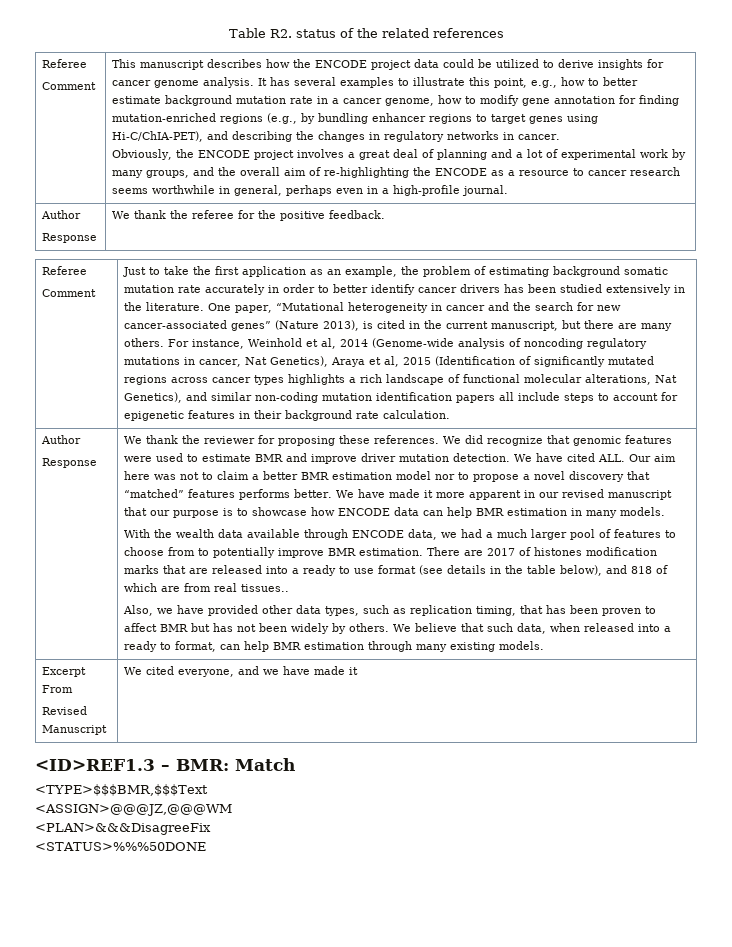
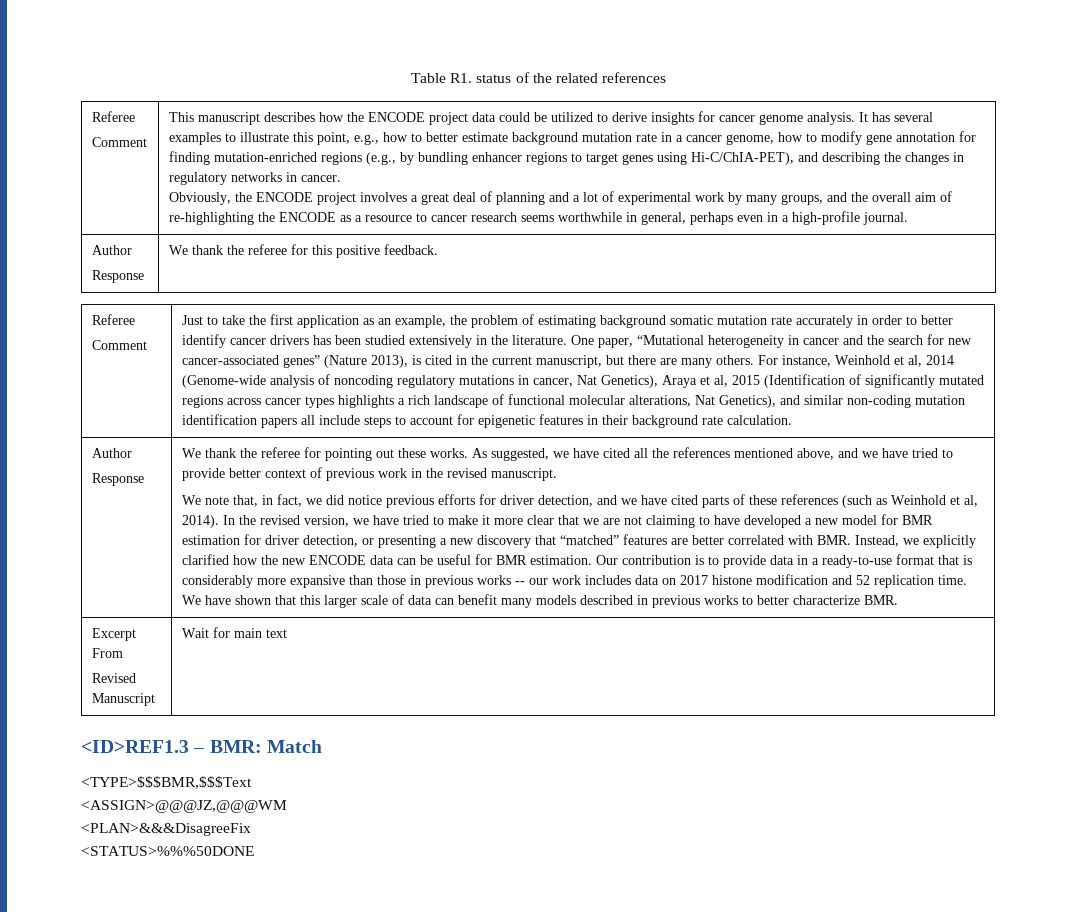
[269,29,292,38] R2. -> [450,73,473,83] R1.
[258,210,277,219] the -> [311,245,332,255] this
[204,435,673,446] [124,453,677,464] [124,471,651,482] [124,489,673,500] [124,507,666,518] [124,529,677,540] [124,547,658,558] [124,565,669,576] [124,583,290,592] [123,605,657,616] [124,623,672,634] [124,641,545,652] [42,667,87,677] [42,685,74,693] [42,706,88,715] [42,725,108,735] [124,666,359,677] reviewer for proposing these references. We did recognize that genomic features were used to estimate BMR and improve driver mutation detection. We have cited ALL. Our aim here was not to claim a better BMR estimation model nor to propose a novel discovery that “matched” features performs better. We have made it more apparent in our revised manuscript that our purpose is to showcase how ENCODE data can help BMR estimation in many models. // With the wealth data available through ENCODE data, we had a much larger pool of features to choose from to potentially improve BMR estimation. There are 2017 of histones modification marks that are released into a ready to use format (see details in the table below), and 818 of which are from real tissues.. // Also, we have provided other data types, such as replication timing, that has been proven to affect BMR but has not been widely by others. We believe that such data, when released into a ready to format, can help BMR estimation through many existing models. // Excerpt From // Revised Manuscript | We cited everyone, and we have made it -> [260,447,953,461] [181,467,557,481] [181,494,978,508] [181,514,933,528] [181,534,976,548] [181,554,972,568] [181,574,967,588] [181,594,898,608] [91,628,136,641] [91,648,123,658] [91,673,136,683] [91,693,155,706] [181,627,287,638] referee for pointing out these works. As suggested, we have cited all the references mentioned above, and we have tried to provide better context of previous work in the revised manuscript. // We note that, in fact, we did notice previous efforts for driver detection, and we have cited parts of these references (such as Weinhold et al, 2014). In the revised version, we have tried to make it more clear that we are not claiming to have developed a new model for BMR estimation for driver detection, or presenting a new discovery that “matched” features are better correlated with BMR. Instead, we explicitly clarified how the new ENCODE data can be useful for BMR estimation. Our contribution is to provide data in a ready-to-use format that is considerably more expansive than those in previous works -- our work includes data on 2017 histone modification and 52 replication time. We have shown that this larger scale of data can benefit many models described in previous works to better characterize BMR. // Excerpt From // Revised Manuscript | Wait for main text

